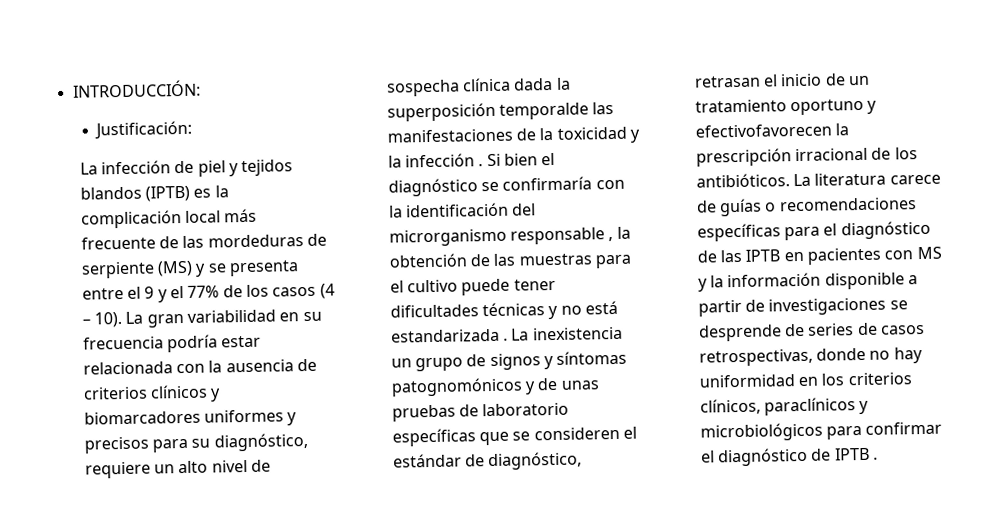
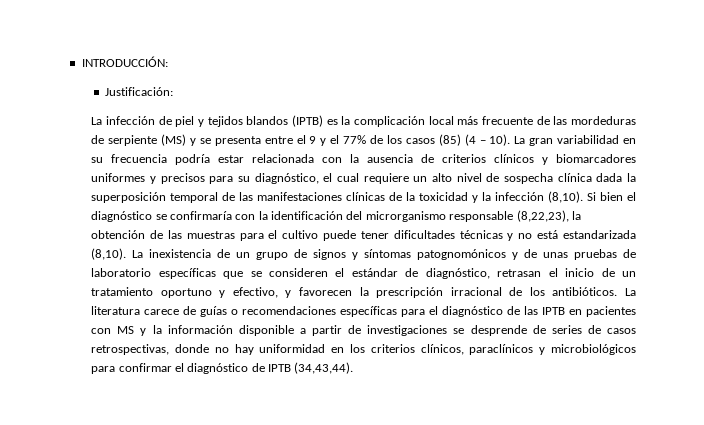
(317, 291) none -> [438,134,461,146] (85)
(308, 442) none -> [323,173,359,182] el cual
[499,102,590,120] temporalde -> [170,192,236,203] temporal de
(513, 135) none -> [346,192,386,201] clínicas
[478,163,484,167] . -> [548,191,584,203] (8,10).
[608,237,614,242] , -> [516,210,569,222] (8,22,23),
[503,337,509,341] . -> [91,248,127,260] (8,10).
(623, 333) none -> [217,249,231,258] de
[694,123,832,138] efectivofavorecen -> [232,287,353,298] efectivo, y favorecen
[873,456,879,460] . -> [294,362,354,374] (34,43,44).

